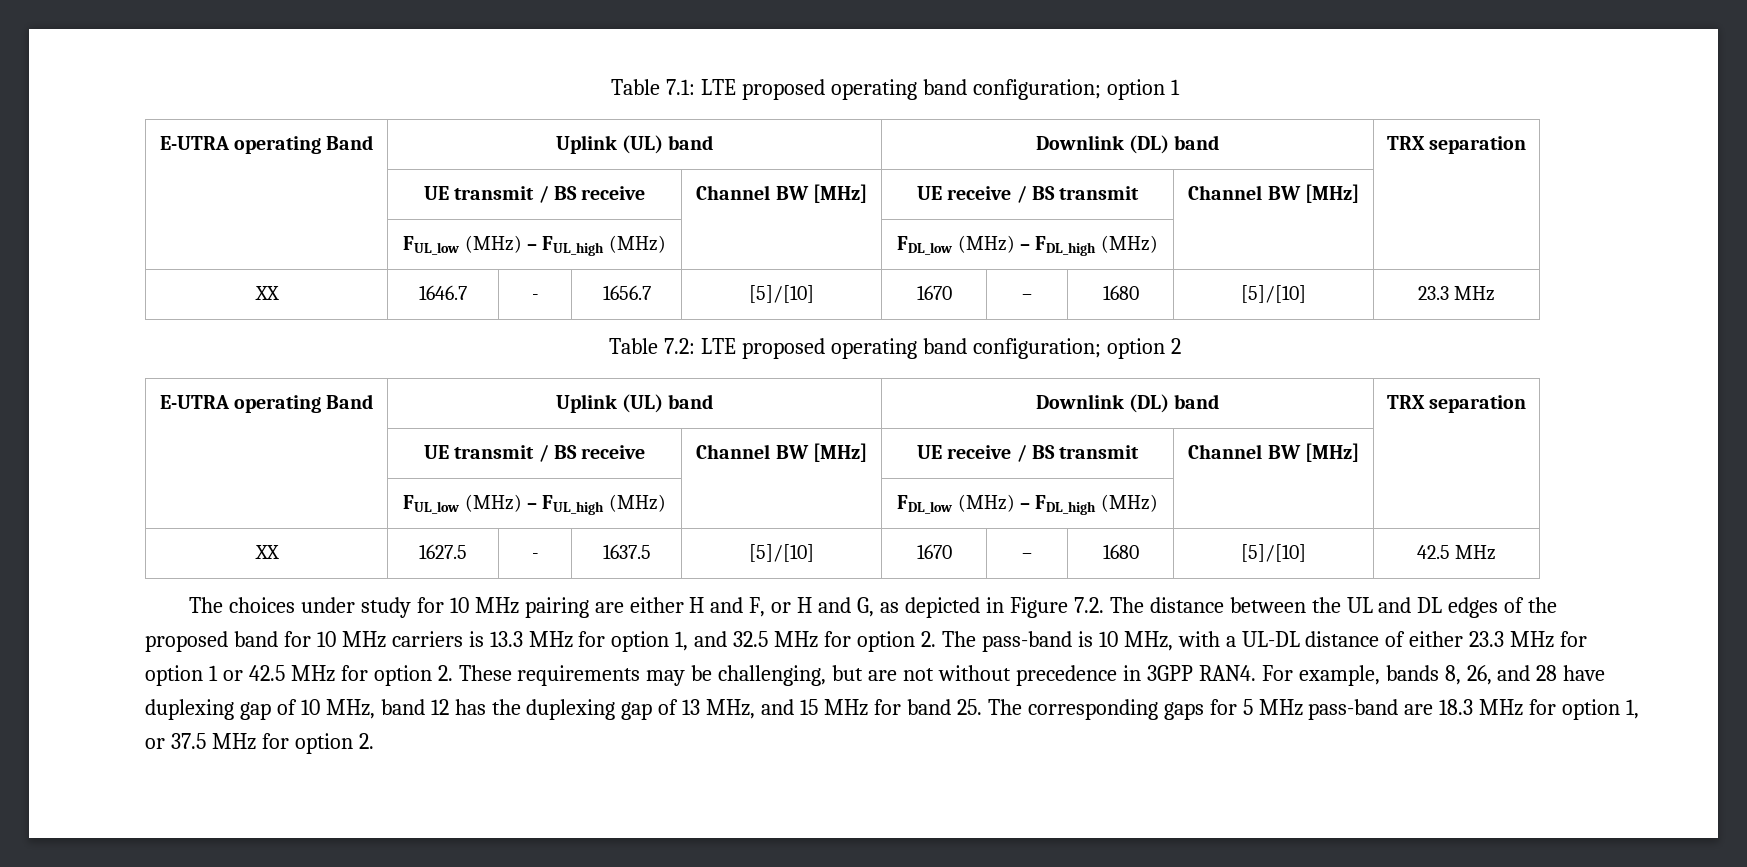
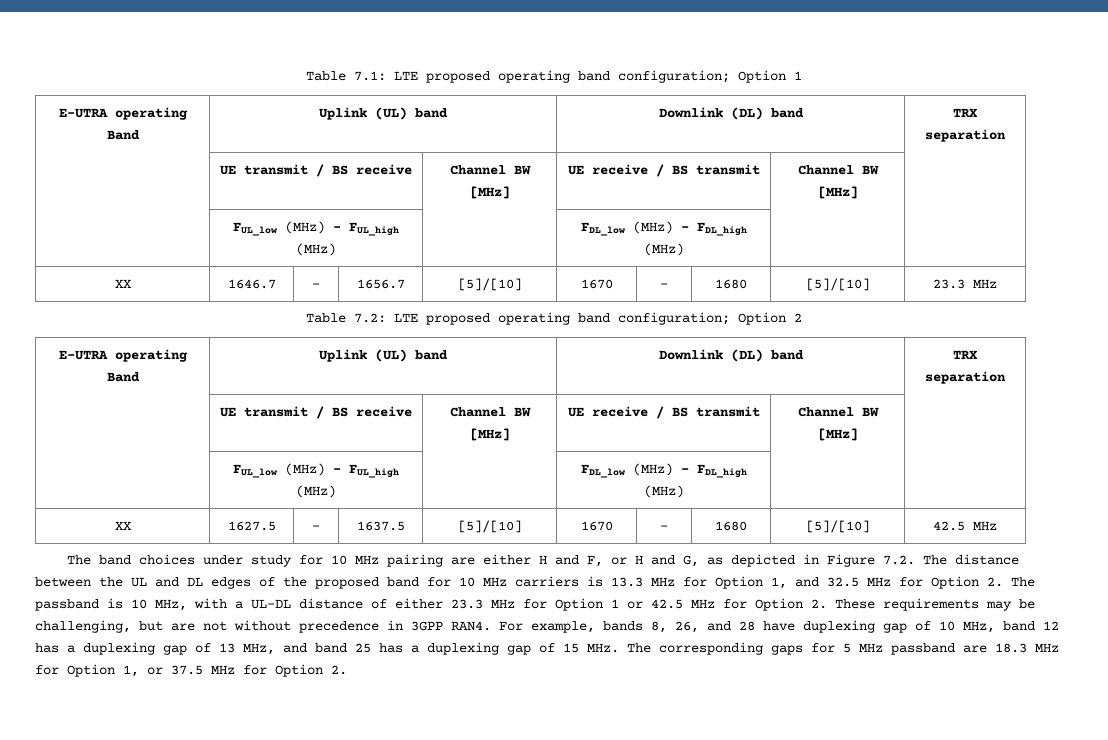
[1106,79,1165,100] option -> [738,70,786,83] Option
[1106,338,1165,359] option -> [738,312,786,325] Option
(224, 605) none -> [98,555,131,565] band
[611,631,670,652] option -> [715,576,763,589] Option
[857,631,916,652] option -> [931,576,979,589] Option
[981,631,1072,652] pass-band -> [35,599,99,611] passband
[145,665,203,686] option -> [555,598,603,611] Option
[373,665,432,686] option -> [755,598,803,611] Option
[491,699,521,715] the -> [67,645,75,653] a
[800,699,982,716] 15 MHz for band 25. -> [315,642,619,655] band 25 has a duplexing gap of 15 MHz.
[1308,699,1399,720] pass-band -> [891,643,955,655] passband
[1562,699,1621,720] option -> [67,664,115,677] Option
[294,733,353,754] option -> [275,664,323,677] Option

